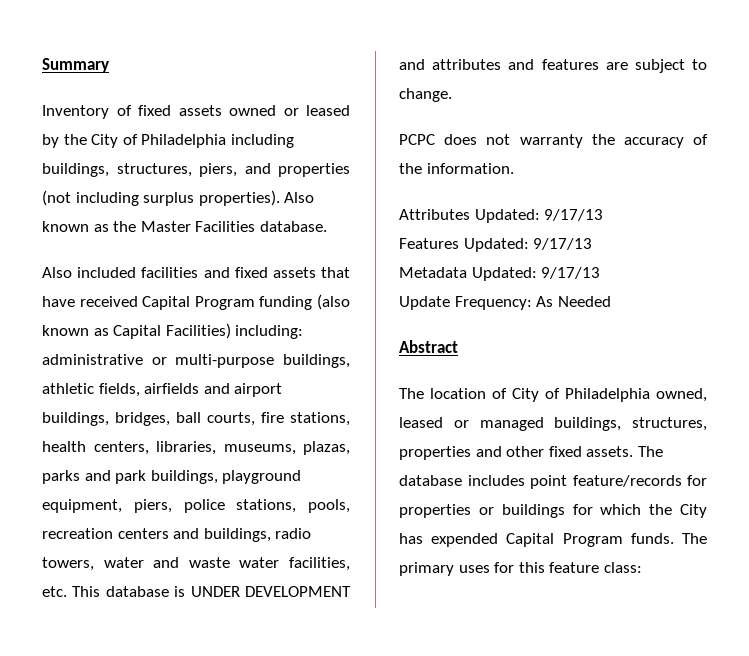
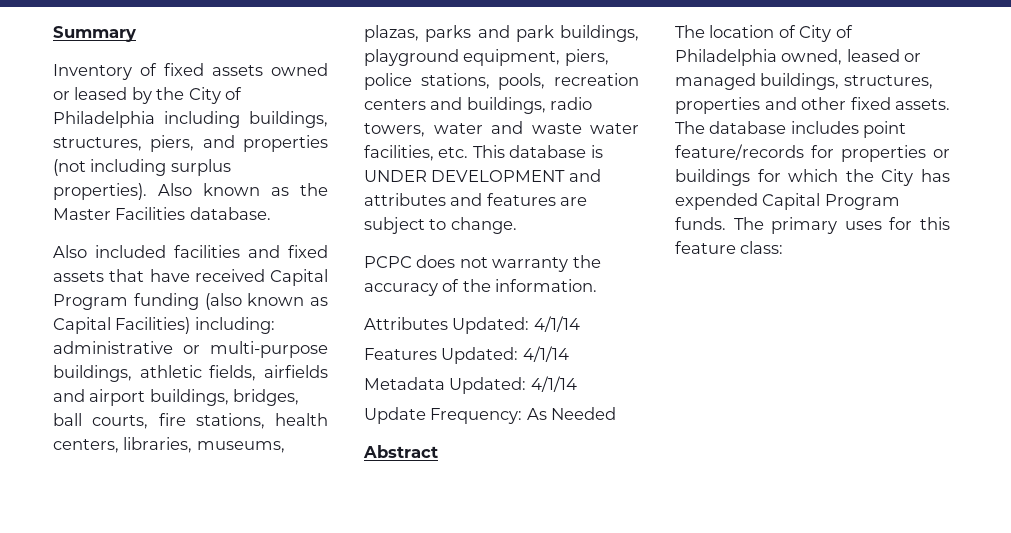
[544,209,604,221] 9/17/13 -> [533,316,580,332] 4/1/14
[533,238,593,250] 9/17/13 -> [522,346,569,362] 4/1/14
[541,267,601,279] 9/17/13 -> [530,376,577,392] 4/1/14

